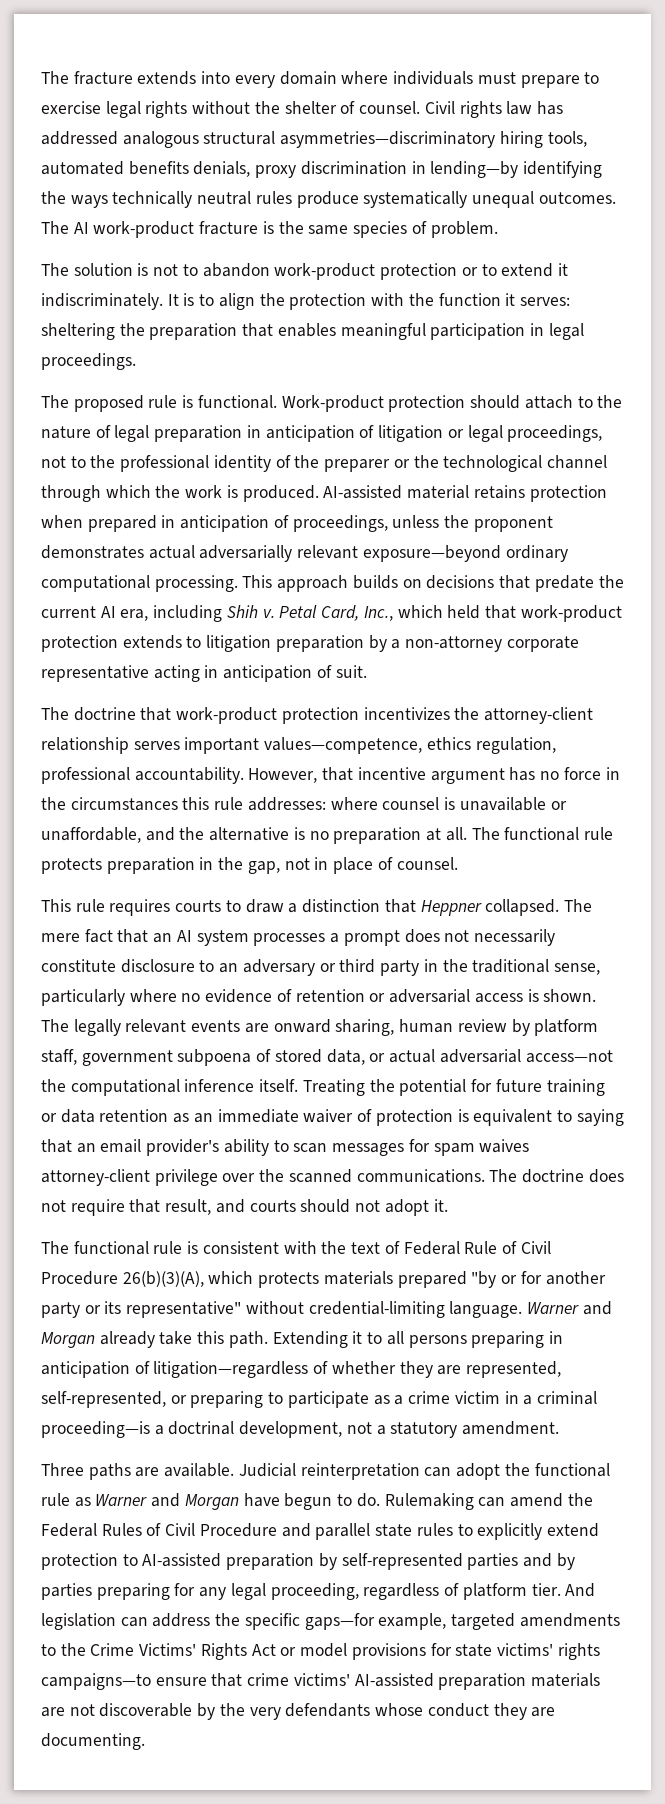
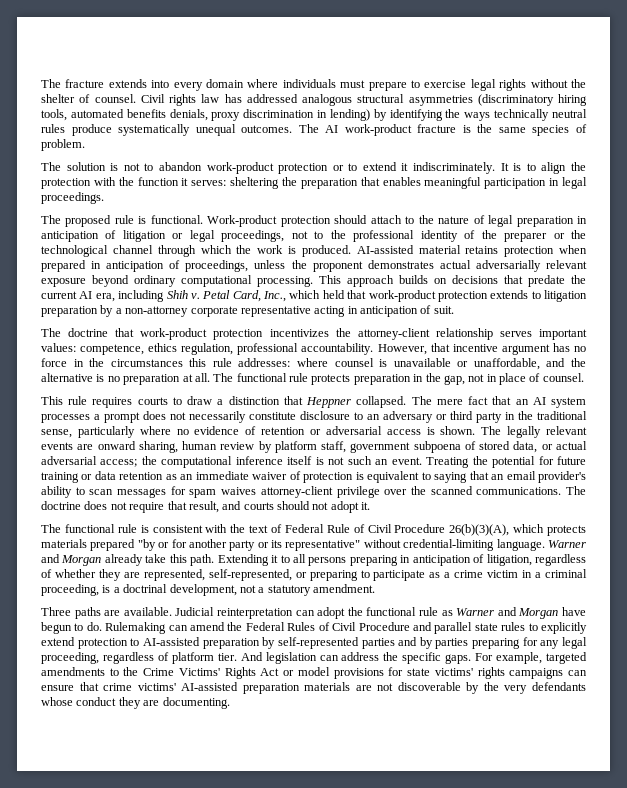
[280,131,496,148] asymmetries—discriminatory -> [408,94,554,106] asymmetries (discriminatory
[430,161,519,178] lending—by -> [329,109,387,121] lending) by
[362,545,501,562] exposure—beyond -> [41,275,129,287] exposure beyond
[264,737,423,754] values—competence, -> [41,343,145,355] values: competence,
[525,1050,613,1063] access—not -> [100,459,138,467] access;
[259,1079,299,1092] itself. -> [287,456,422,465] itself is not such an event.
[153,1361,309,1378] litigation—regardless -> [486,554,586,566] litigation, regardless
[41,1421,150,1438] proceeding—is -> [41,584,111,596] proceeding, is
[304,1613,375,1630] gaps—for -> [445,653,494,664] gaps. For
[41,1673,151,1690] campaigns—to -> [509,668,587,679] campaigns can

